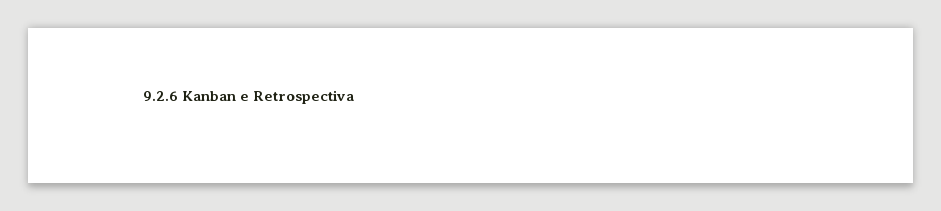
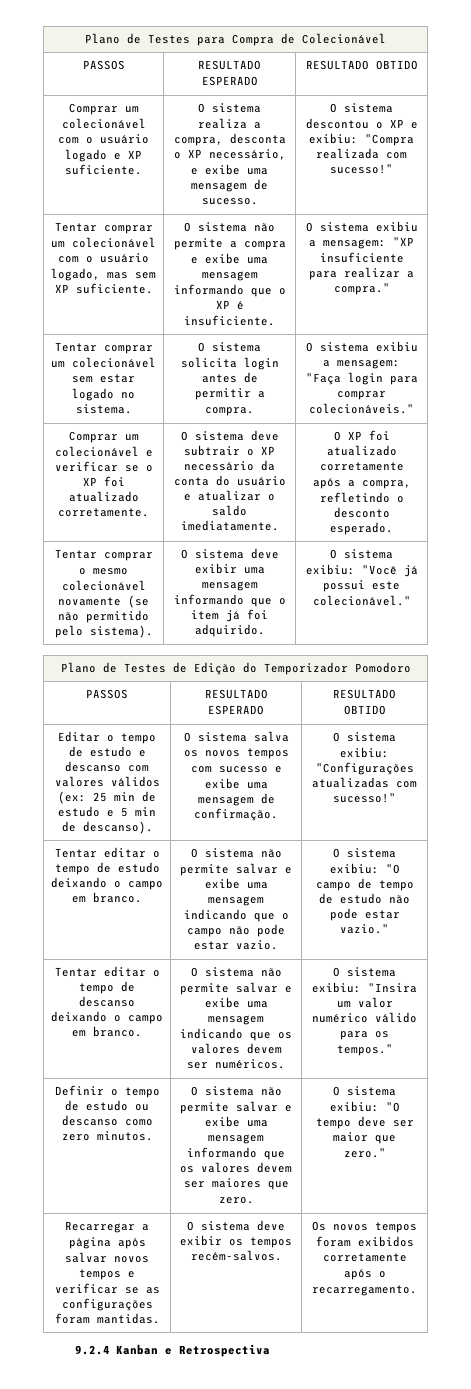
[143,91,179,101] 9.2.6 -> [85,33,386,46] [82,60,125,70] [198,60,261,70] [201,76,258,86] [305,60,418,70] [68,103,139,115] [61,118,146,129] [58,134,149,144] [65,149,142,162] [65,164,142,175] [198,103,261,113] [198,118,261,129] [173,133,286,146] [173,149,286,160] [191,164,268,175] [191,179,268,192] [201,198,258,205] [330,103,393,113] [305,118,418,129] [309,133,414,146] [316,148,407,159] [330,164,393,174] [54,222,153,234] [51,237,156,248] [58,253,149,263] [51,268,156,281] [54,283,153,294] [184,222,275,232] [173,238,286,250] [191,253,268,264] [201,271,258,281] [173,284,286,297] [215,300,244,310] [184,315,275,326] [305,221,418,232] [309,237,414,249] [319,252,404,263] [309,267,414,280] [333,283,390,295] [54,342,153,354] [51,357,156,368] [72,374,135,383] [72,388,135,401] [75,404,132,414] [198,342,261,352] [180,357,279,370] [201,372,258,383] [194,388,265,400] [205,407,254,416] [305,341,418,352] [323,359,400,369] [305,372,418,385] [337,391,386,400] [309,403,414,414] [68,431,139,443] [54,446,153,457] [54,461,153,472] [82,476,125,487] [68,491,139,502] [58,508,149,517] [180,430,279,441] [184,445,275,456] [184,460,275,471] [173,475,286,486] [184,490,275,501] [212,505,247,516] [180,520,279,531] [333,430,390,441] [326,445,397,456] [319,462,404,471] [312,478,411,489] [319,492,404,503] [333,507,390,518] [330,522,393,535] [54,549,153,561] [79,568,128,575] [61,580,146,591] [58,595,149,608] [58,610,149,623] [54,625,153,638] [180,548,279,559] [194,563,265,574] [201,581,258,591] [173,594,286,607] [191,609,268,622] [194,624,265,637] [330,549,393,559] [305,564,418,577] [323,580,400,592] [312,595,411,606] [60,662,411,675] [86,689,128,699] [204,689,268,699] [208,705,264,715] [333,689,396,699] [343,705,386,715] [58,731,156,744] [68,746,146,757] [65,761,149,772] [54,776,160,787] [58,791,156,804] [58,806,156,817] [61,821,153,834] [183,731,289,742] [183,748,289,759] [190,766,282,773] [204,778,268,789] [197,793,275,806] [194,808,278,821] [333,732,396,742] [340,747,389,758] [315,762,414,775] [312,777,417,788] [333,793,396,803] [54,847,160,858] [54,862,160,875] [51,877,163,890] [72,892,142,903] [190,848,282,858] [180,863,292,876] [204,878,268,889] [208,896,264,906] [183,909,289,922] [187,924,285,937] [194,940,278,950] [333,848,396,858] [329,863,400,874] [315,878,414,891] [319,893,410,904] [329,908,400,921] [340,924,389,934] [54,966,160,977] [79,981,135,994] [79,996,135,1007] [51,1011,163,1024] [72,1026,142,1037] [190,967,282,977] [180,982,292,995] [204,997,268,1008] [208,1015,264,1025] [180,1028,292,1041] [190,1043,282,1054] [187,1059,285,1069] [333,967,396,977] [312,982,417,993] [336,997,393,1008] [312,1012,417,1023] [340,1031,389,1040] [336,1044,393,1056] [54,1085,160,1098] [65,1100,149,1111] [61,1115,153,1126] [61,1131,153,1141] [190,1086,282,1096] [180,1101,292,1114] [204,1116,268,1127] [208,1134,264,1144] [187,1147,285,1160] [180,1162,292,1173] [183,1178,289,1190] [218,1197,254,1204] [333,1086,396,1096] [329,1101,400,1112] [315,1116,414,1129] [333,1132,396,1144] [343,1148,386,1158] [65,1221,149,1233] [68,1237,146,1249] [65,1252,149,1263] [79,1269,135,1280] [54,1283,160,1294] [61,1298,153,1311] [54,1313,160,1324] [187,1220,285,1231] [180,1235,292,1248] [190,1250,282,1261] [312,1221,417,1233] [315,1236,414,1247] [322,1253,407,1262] [343,1269,386,1280] [312,1285,417,1296] [75,1345,111,1355] Plano de Testes para Compra de Colecionável // PASSOS | RESULTADO ESPERADO | RESULTADO OBTIDO // Comprar um colecionável com o usuário logado e XP suficiente. | O sistema realiza a compra, desconta o XP necessário, e exibe uma mensagem de sucesso. | O sistema descontou o XP e exibiu: "Compra realizada com sucesso!" // Tentar comprar um colecionável com o usuário logado, mas sem XP suficiente. | O sistema não permite a compra e exibe uma mensagem informando que o XP é insuficiente. | O sistema exibiu a mensagem: "XP insuficiente para realizar a compra." // Tentar comprar um colecionável sem estar logado no sistema. | O sistema solicita login antes de permitir a compra. | O sistema exibiu a mensagem: "Faça login para comprar colecionáveis." // Comprar um colecionável e verificar se o XP foi atualizado corretamente. | O sistema deve subtrair o XP necessário da conta do usuário e atualizar o saldo imediatamente. | O XP foi atualizado corretamente após a compra, refletindo o desconto esperado. // Tentar comprar o mesmo colecionável novamente (se não permitido pelo sistema). | O sistema deve exibir uma mensagem informando que o item já foi adquirido. | O sistema exibiu: "Você já possui este colecionável." // Plano de Testes de Edição do Temporizador Pomodoro // PASSOS | RESULTADO ESPERADO | RESULTADO OBTIDO // Editar o tempo de estudo e descanso com valores válidos (ex: 25 min de estudo e 5 min de descanso). | O sistema salva os novos tempos com sucesso e exibe uma mensagem de confirmação. | O sistema exibiu: "Configurações atualizadas com sucesso!" // Tentar editar o tempo de estudo deixando o campo em branco. | O sistema não permite salvar e exibe uma mensagem indicando que o campo não pode estar vazio. | O sistema exibiu: "O campo de tempo de estudo não pode estar vazio." // Tentar editar o tempo de descanso deixando o campo em branco. | O sistema não permite salvar e exibe uma mensagem indicando que os valores devem ser numéricos. | O sistema exibiu: "Insira um valor numérico válido para os tempos." // Definir o tempo de estudo ou descanso como zero minutos. | O sistema não permite salvar e exibe uma mensagem informando que os valores devem ser maiores que zero. | O sistema exibiu: "O tempo deve ser maior que zero." // Recarregar a página após salvar novos tempos e verificar se as configurações foram mantidas. | O sistema deve exibir os tempos recém-salvos. | Os novos tempos foram exibidos corretamente após o recarregamento. // 9.2.4

